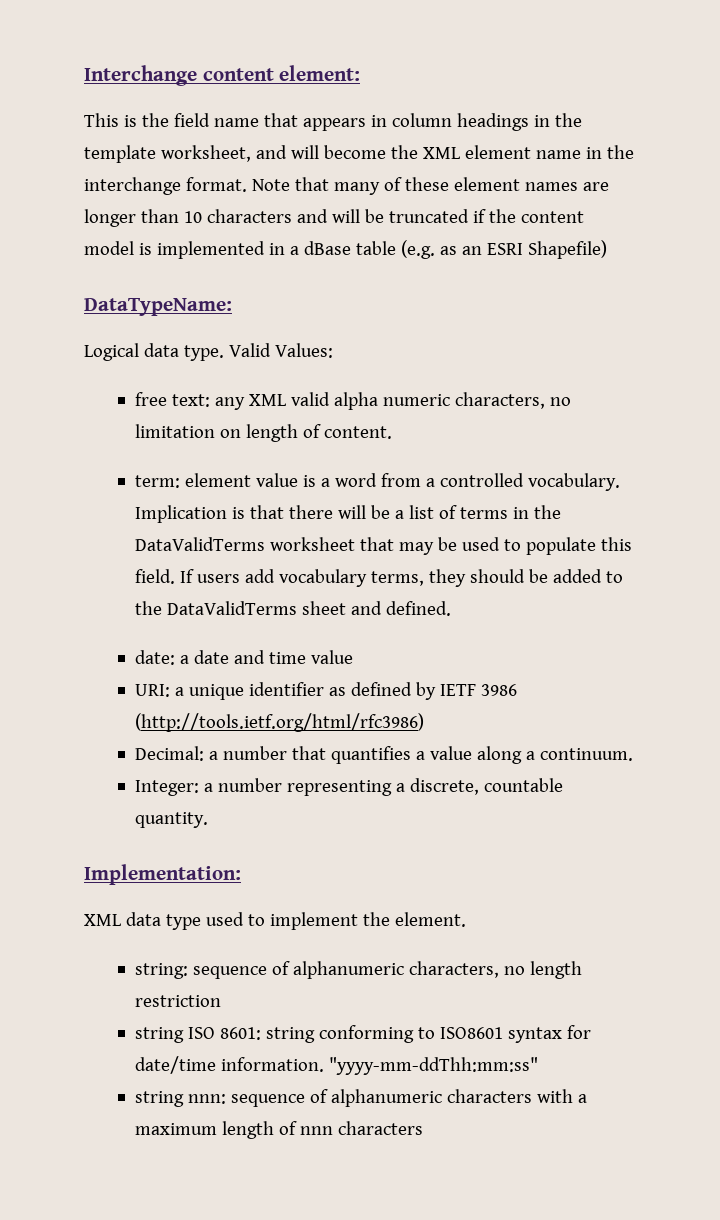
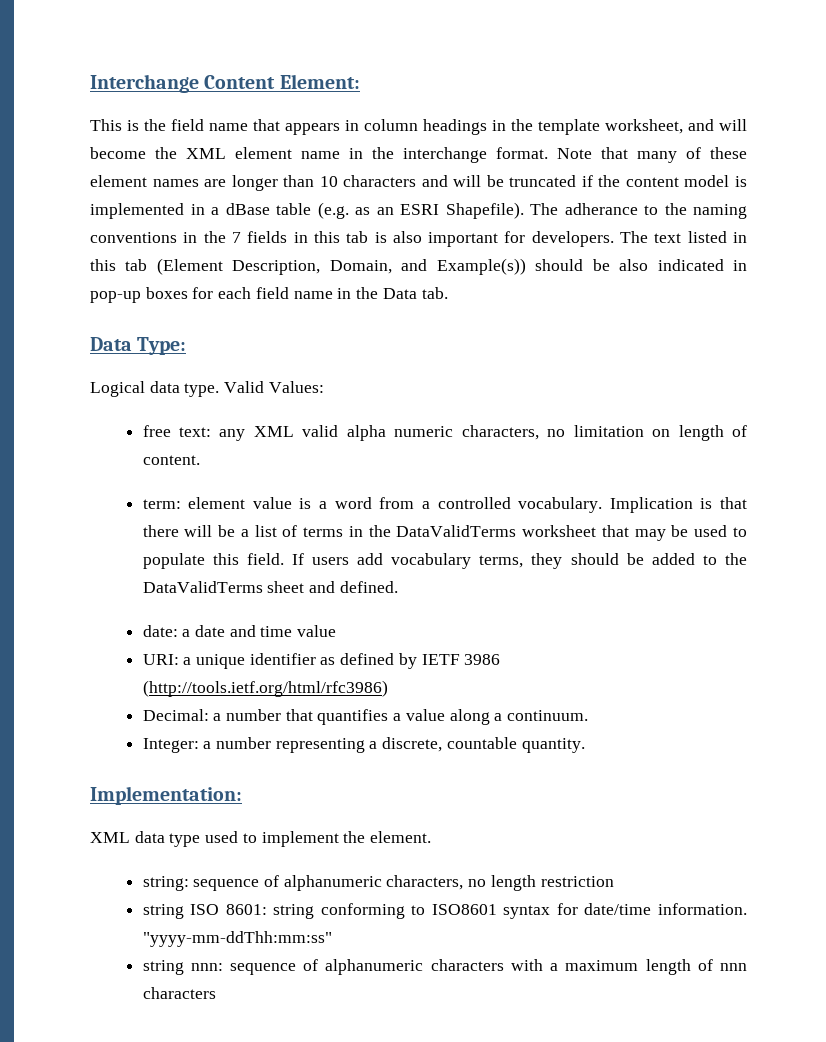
[202,65,361,81] content element: -> [204,74,360,89] Content Element:
[527,240,607,259] [84,298,232,316] Shapefile) // DataTypeName: -> [445,202,747,219] [90,231,747,247] [90,258,747,275] [90,287,448,303] [90,337,187,355] Shapefile). The adherance to the naming conventions in the 7 fields in this tab is also important for developers. The text listed in this tab (Element Description, Domain, and Example(s)) should be also indicated in pop-up boxes for each field name in the Data tab. // Data Type:

